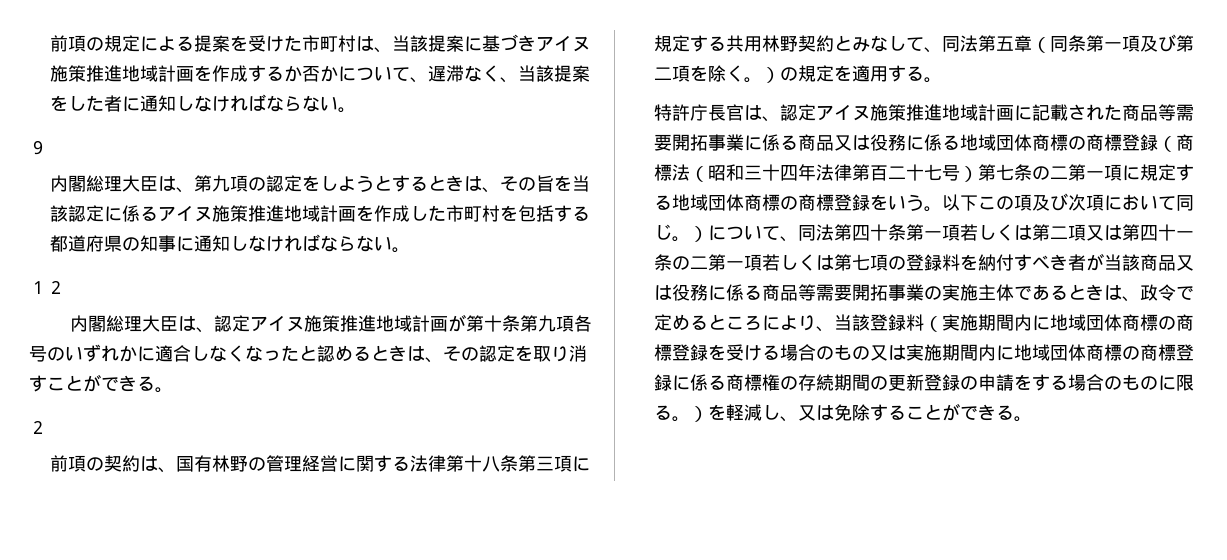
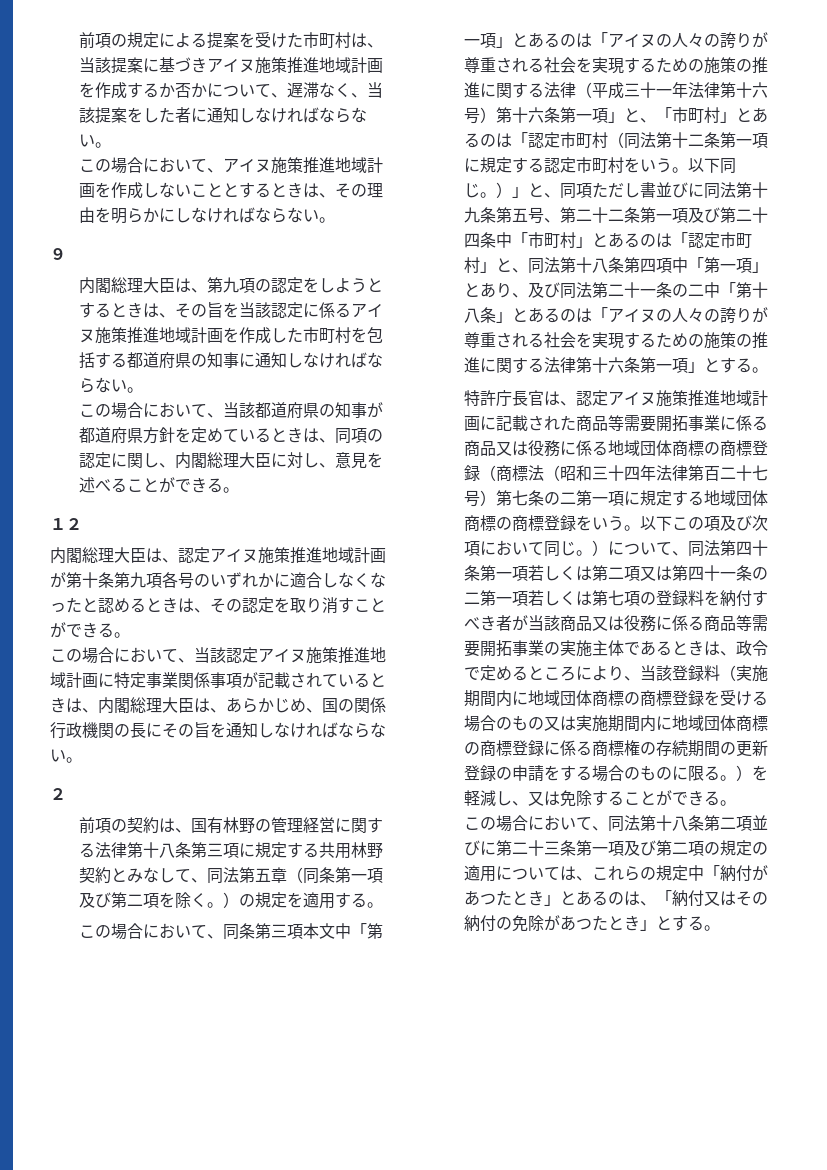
(357, 110) none -> [79,157,384,174] [79,182,384,199] [79,207,336,224] // この場合において、アイヌ施策推進地域計画を作成しないこととするときは、その理由を明らかにしなければならない。
(411, 250) none -> [79,402,384,419] [79,427,384,444] [79,452,384,469] [79,477,240,493] // この場合において、当該都道府県の知事が都道府県方針を定めているときは、同項の認定に関し、内閣総理大臣に対し、意見を述べることができる。
(173, 390) none -> [50,647,386,664] [50,672,386,688] [50,697,386,714] [50,722,386,739] [50,749,82,763] // この場合において、当該認定アイヌ施策推進地域計画に特定事業関係事項が記載されているときは、内閣総理大臣は、あらかじめ、国の関係行政機関の長にその旨を通知しなければならない。
(943, 80) none -> [79,923,384,940] [464,32,769,49] [464,57,769,74] [464,82,769,99] [464,107,769,124] [464,132,769,149] [464,157,737,174] [464,182,769,199] [464,207,769,224] [464,232,753,248] [464,257,769,274] [464,282,769,299] [464,307,769,324] [464,332,769,349] [464,357,769,373] // この場合において、同条第三項本文中「第一項」とあるのは「アイヌの人々の誇りが尊重される社会を実現するための施策の推進に関する法律（平成三十一年法律第十六号）第十六条第一項」と、「市町村」とあるのは「認定市町村（同法第十二条第一項に規定する認定市町村をいう。以下同じ。）」と、同項ただし書並びに同法第十九条第五号、第二十二条第一項及び第二十四条中「市町村」とあるのは「認定市町村」と、同法第十八条第四項中「第一項」とあり、及び同法第二十一条の二中「第十八条」とあるのは「アイヌの人々の誇りが尊重される社会を実現するための施策の推進に関する法律第十六条第一項」とする。
(1033, 419) none -> [464,815,769,832] [464,840,769,856] [464,865,769,882] [464,890,769,907] [464,915,721,932] // この場合において、同法第十八条第二項並びに第二十三条第一項及び第二項の規定の適用については、これらの規定中「納付があつたとき」とあるのは、「納付又はその納付の免除があつたとき」とする。

